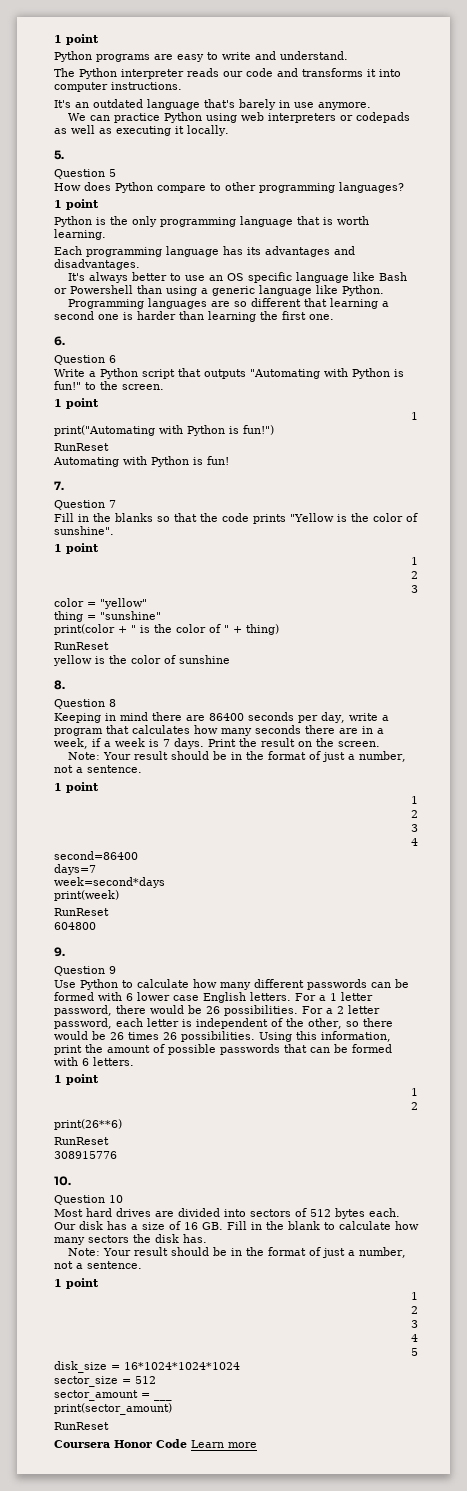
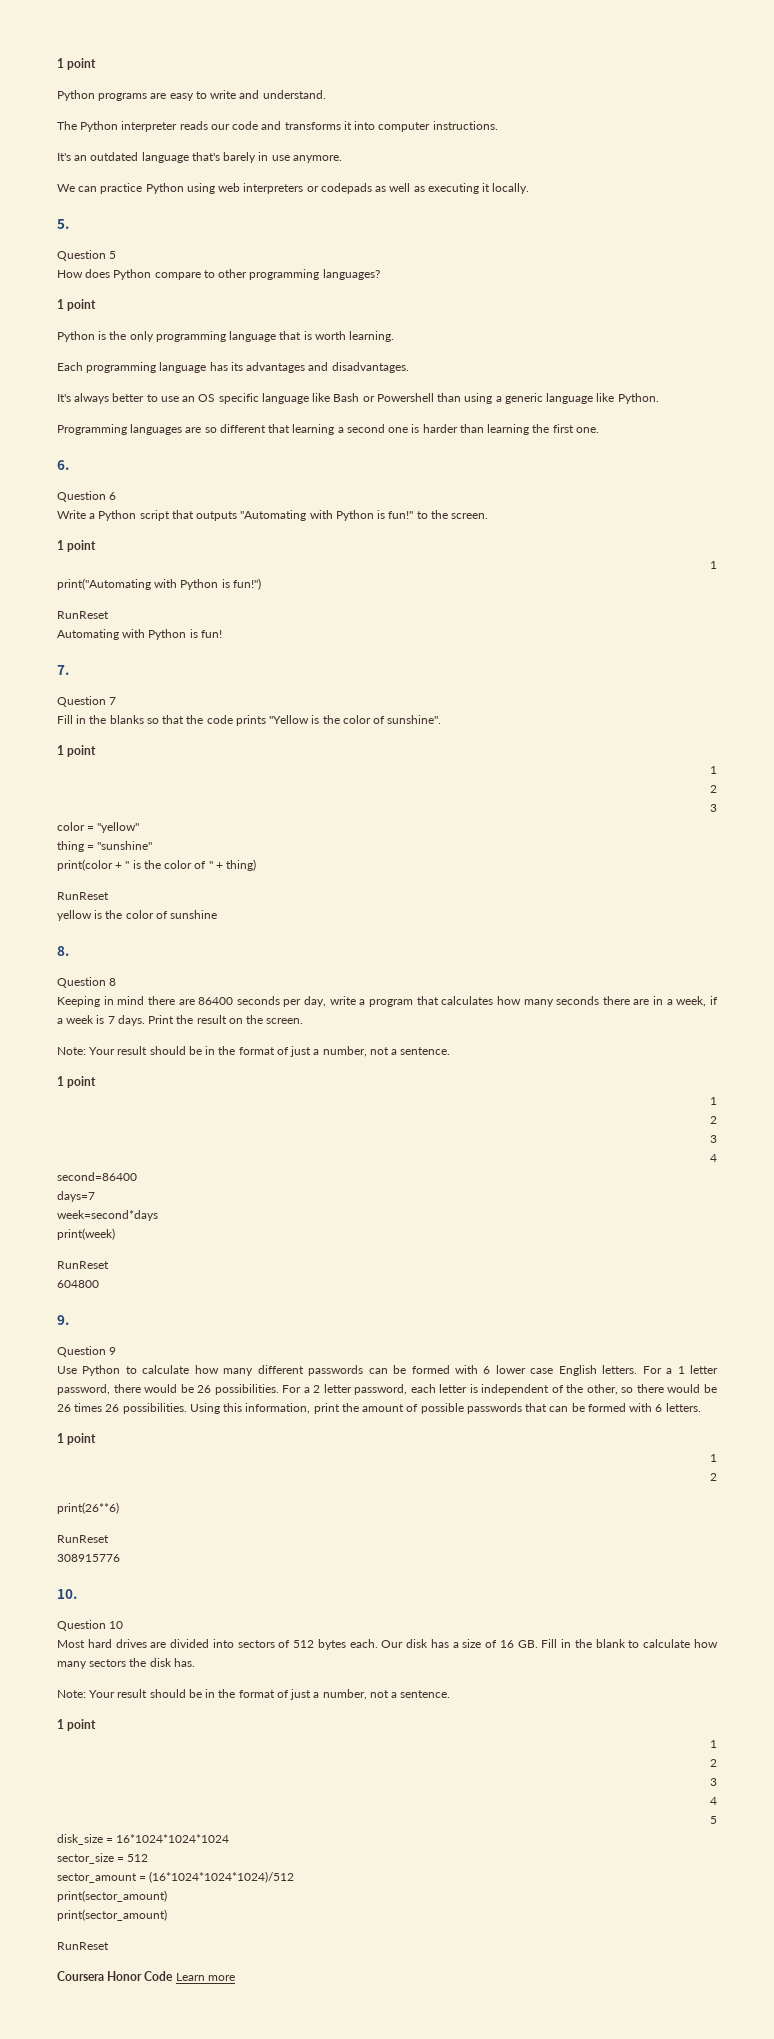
[154,1398,172,1401] ___ -> [149,1871,295,1883] [57,1890,167,1902] (16*1024*1024*1024)/512 // print(sector_amount)

